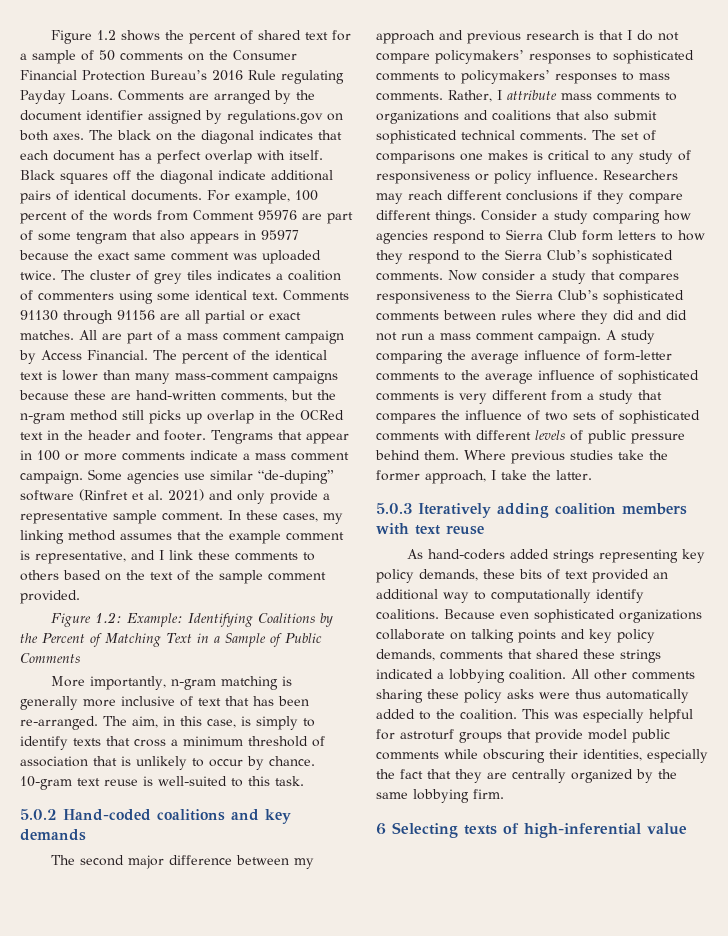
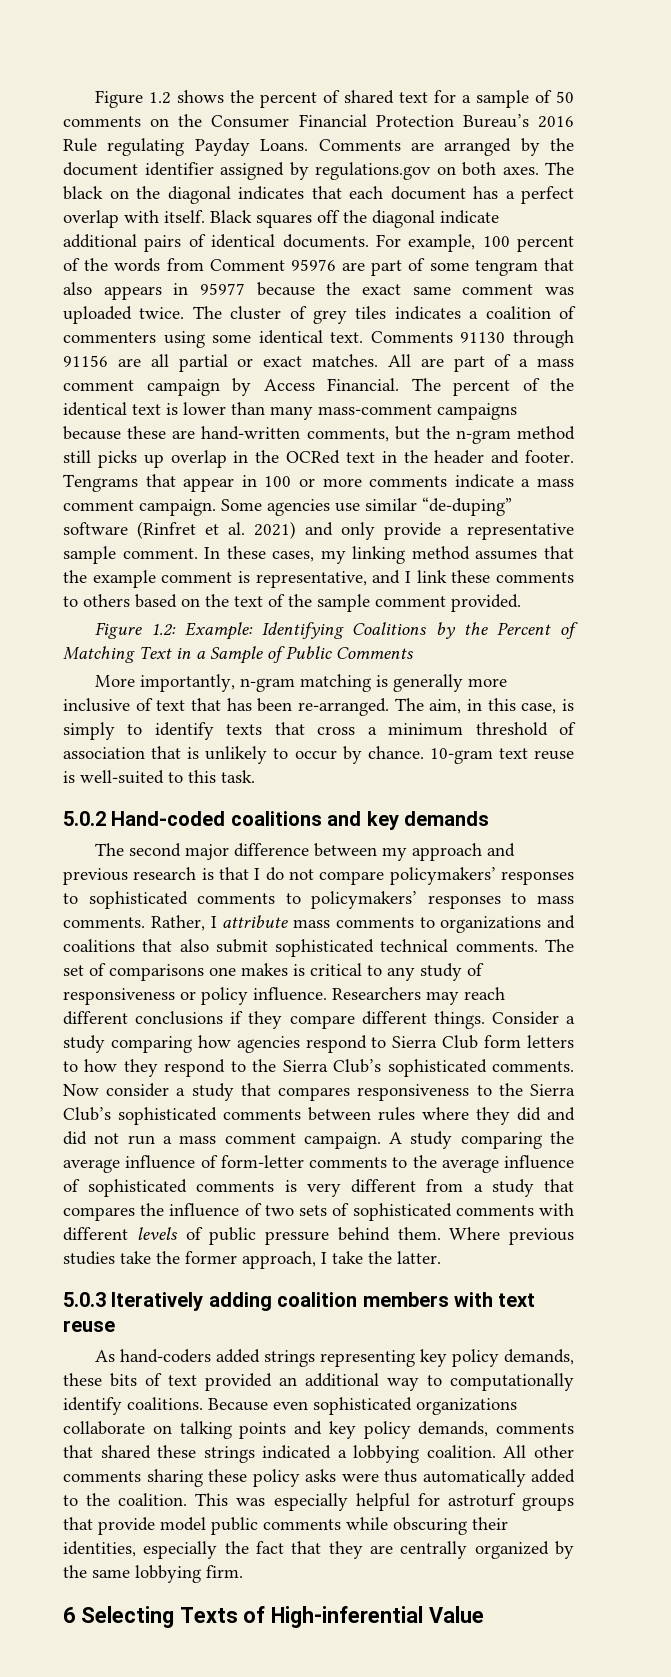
[464,823,687,838] texts of high-inferential value -> [179,1606,485,1628] Texts of High-inferential Value

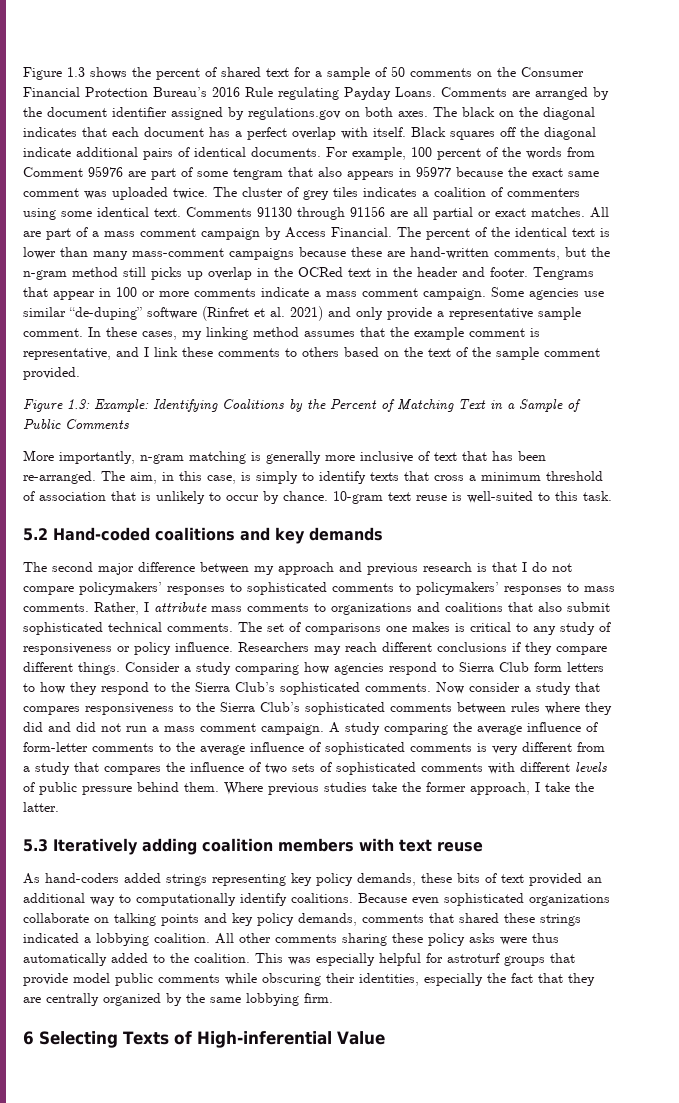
[94,90,171,108] Figure 1.2 -> [23,67,85,80] Figure 1.3
[150,623,176,636] 1.2: -> [67,399,90,409] 1.3:
[63,811,106,826] 5.0.2 -> [23,528,48,541] 5.2
[63,1292,106,1307] 5.0.3 -> [23,839,48,852] 5.3

